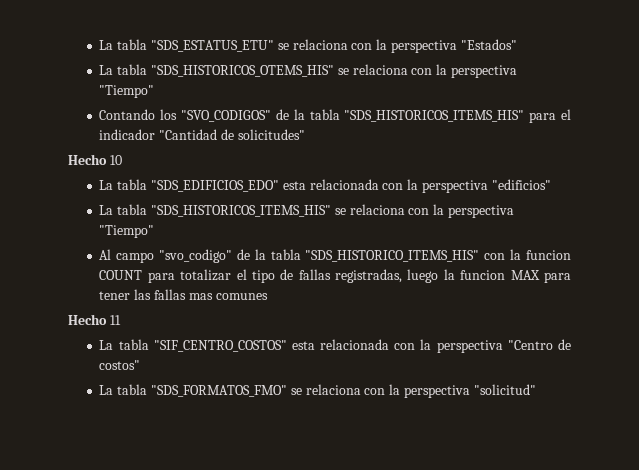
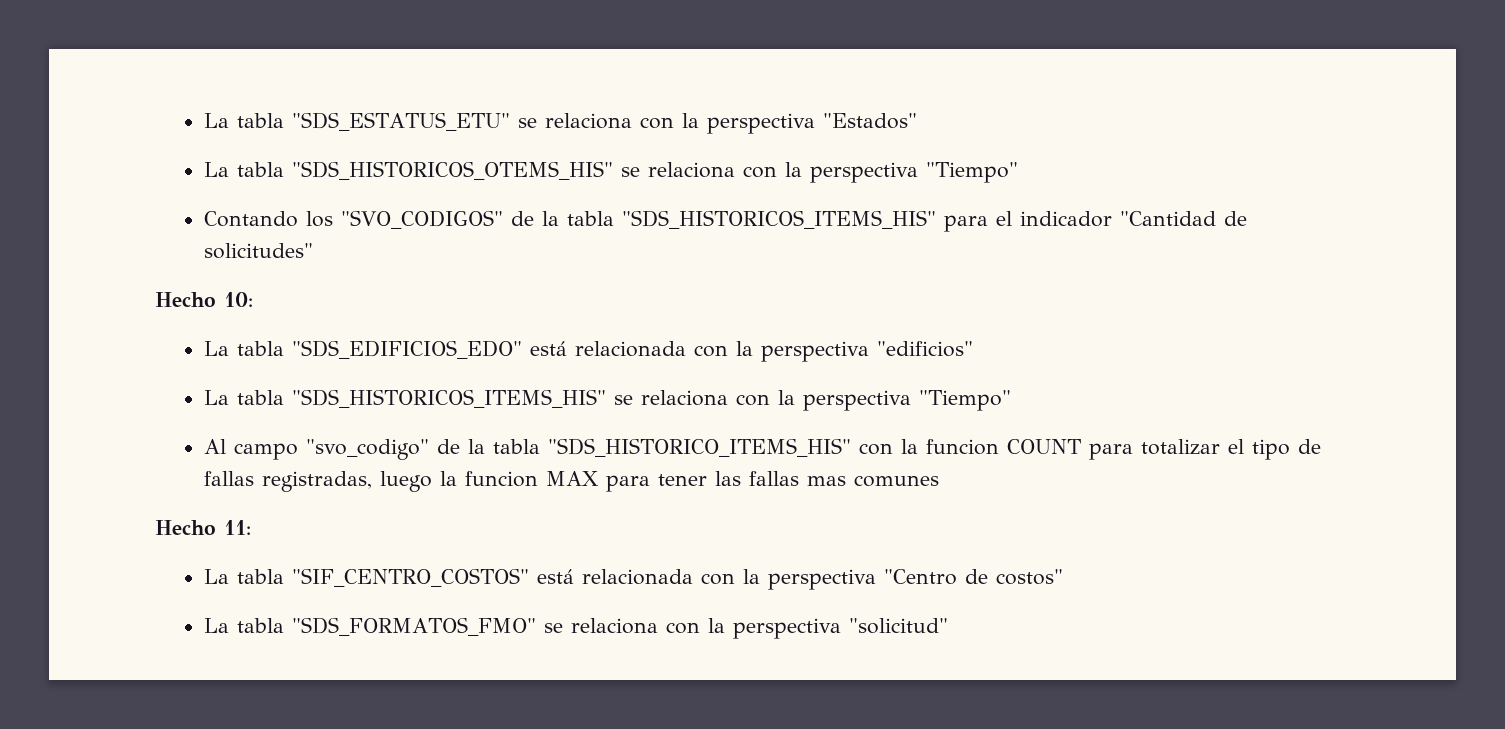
[109,155,122,165] 10 -> [224,292,253,307] 10:
[282,181,306,190] esta -> [530,341,568,356] está
[109,315,121,325] 11 -> [224,520,251,535] 11:
[291,341,315,350] esta -> [537,569,575,584] está

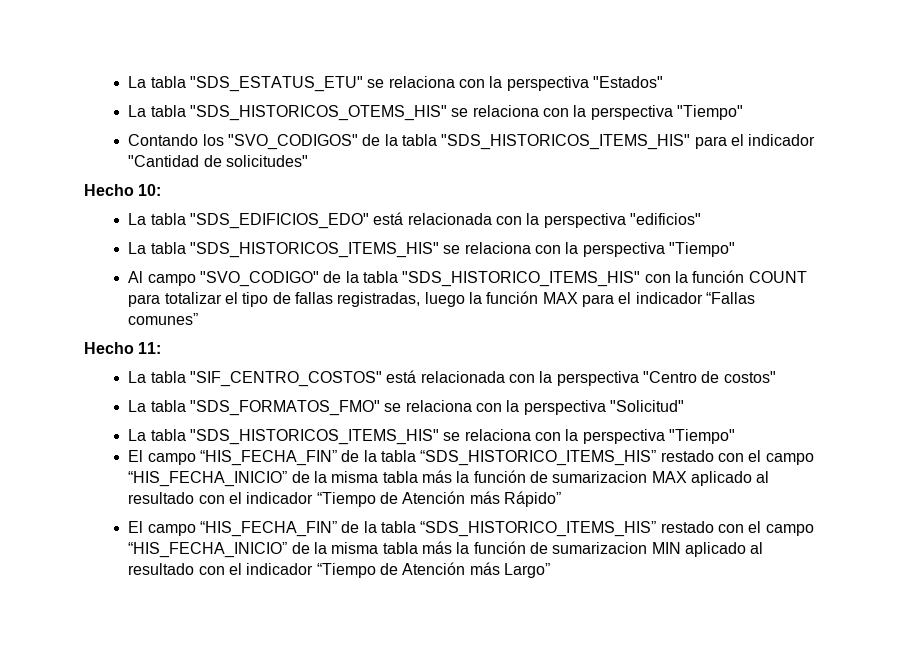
[306,439,430,460] "svo_codigo" -> [200,271,320,287] "SVO_CODIGO"
[926,439,1000,455] funcion -> [692,270,745,283] función
[465,471,539,487] funcion -> [486,291,539,304] función
[658,471,940,487] tener las fallas mas comunes -> [618,292,755,304] [128,313,199,325] el indicador “Fallas comunes”
[849,618,949,634] "solicitud" -> [610,400,685,412] [128,429,736,445] [128,450,814,466] [128,470,770,487] [128,491,562,507] [128,521,814,537] [128,541,764,558] [128,562,551,578] "Solicitud" // La tabla "SDS_HISTORICOS_ITEMS_HIS" se relaciona con la perspectiva "Tiempo" // El campo “HIS_FECHA_FIN” de la tabla “SDS_HISTORICO_ITEMS_HIS” restado con el campo “HIS_FECHA_INICIO” de la misma tabla más la función de sumarizacion MAX aplicado al resultado con el indicador “Tiempo de Atención más Rápido” // El campo “HIS_FECHA_FIN” de la tabla “SDS_HISTORICO_ITEMS_HIS” restado con el campo “HIS_FECHA_INICIO” de la misma tabla más la función de sumarizacion MIN aplicado al resultado con el indicador “Tiempo de Atención más Largo”

